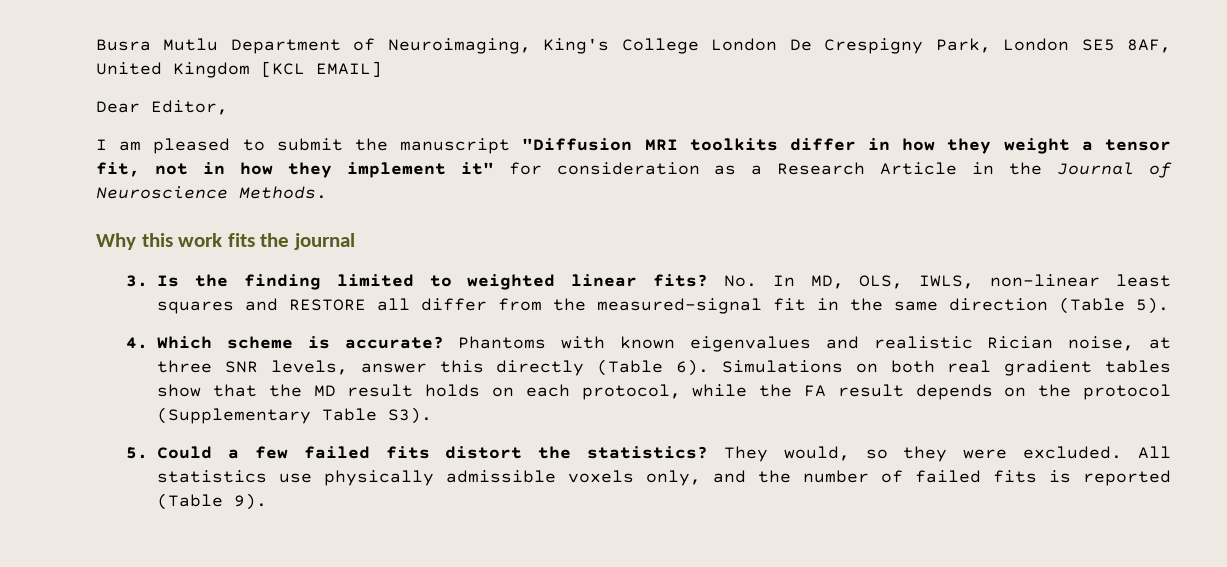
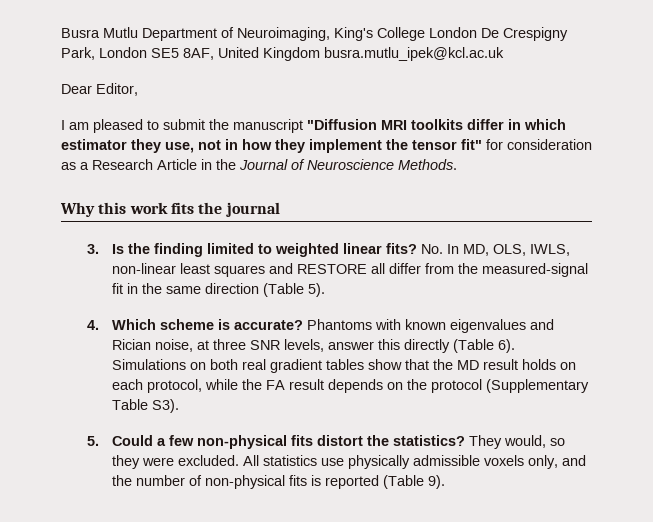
[261,61,382,77] [KCL EMAIL] -> [324,47,504,61] busra.mutlu_ipek@kcl.ac.uk
[902,138,1171,154] [96,162,140,177] how they weight a tensor fit, -> [524,119,566,130] [61,139,194,153] which estimator they use,
[460,162,494,175] it" -> [386,139,482,150] the tensor fit"
[873,336,973,349] realistic -> (555, 324) none
[303,446,370,459] failed -> [197,435,288,449] non-physical
[915,470,982,483] failed -> [205,475,286,489] non-physical

